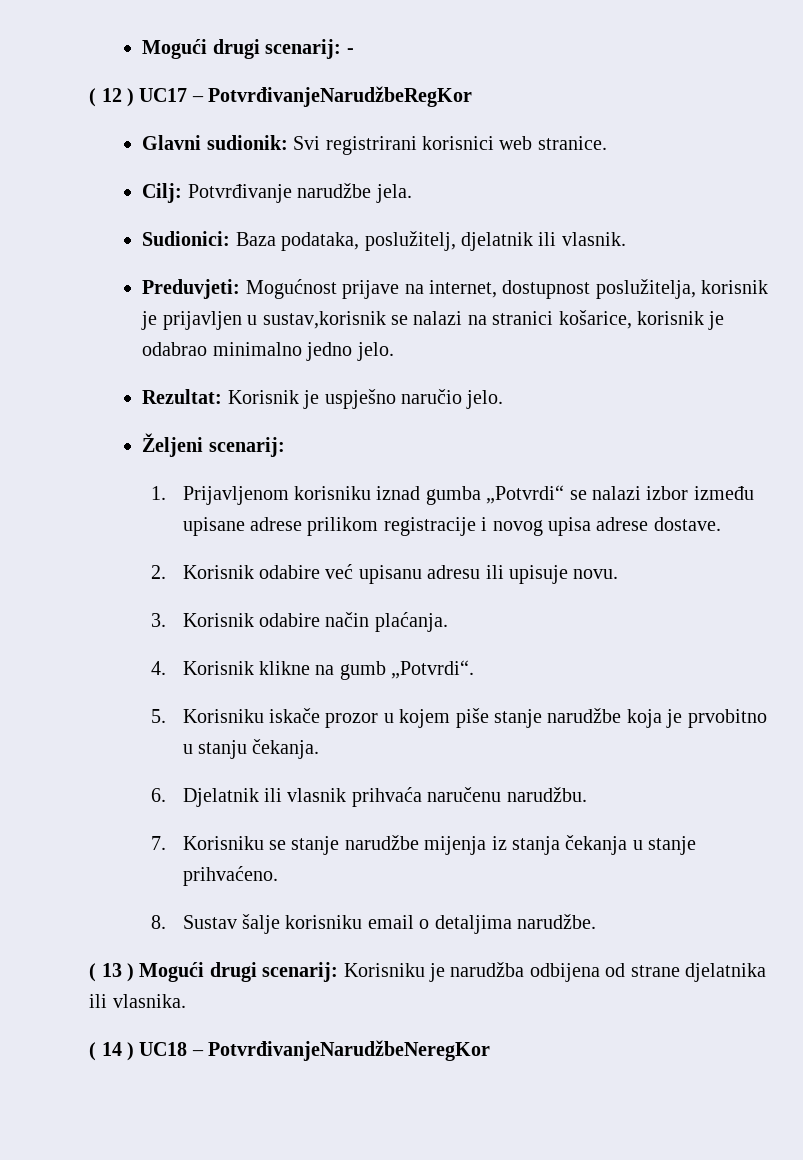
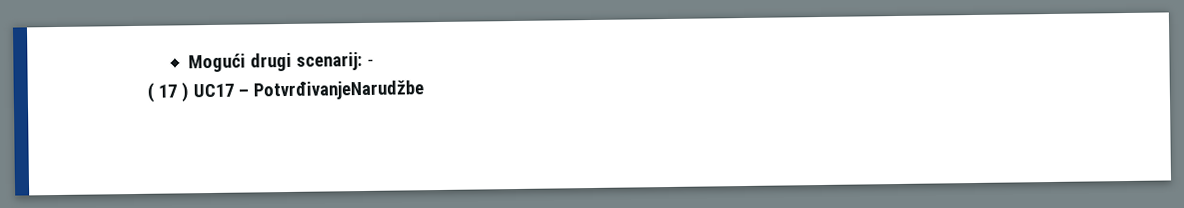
[101,88,122,102] 12 -> [157,84,177,98] 17
[208,86,473,107] [142,135,607,155] [142,183,412,203] [142,231,626,251] [142,279,769,299] [141,310,725,330] [142,342,394,361] [142,389,504,409] [142,433,285,457] [151,485,754,505] [182,517,721,536] [151,564,619,584] [151,612,448,632] [151,660,475,680] [151,708,767,728] [182,739,320,759] [151,787,587,807] [151,835,697,855] [182,866,278,886] [151,914,596,934] [89,962,767,982] [89,994,186,1008] [89,1040,491,1061] PotvrđivanjeNarudžbeRegKor // Glavni sudionik: Svi registrirani korisnici web stranice. // Cilj: Potvrđivanje narudžbe jela. // Sudionici: Baza podataka, poslužitelj, djelatnik ili vlasnik. // Preduvjeti: Mogućnost prijave na internet, dostupnost poslužitelja, korisnik je prijavljen u sustav,korisnik se nalazi na stranici košarice, korisnik je odabrao minimalno jedno jelo. // Rezultat: Korisnik je uspješno naručio jelo. // Željeni scenarij: // 1. Prijavljenom korisniku iznad gumba „Potvrdi“ se nalazi izbor između upisane adrese prilikom registracije i novog upisa adrese dostave. // 2. Korisnik odabire već upisanu adresu ili upisuje novu. // 3. Korisnik odabire način plaćanja. // 4. Korisnik klikne na gumb „Potvrdi“. // 5. Korisniku iskače prozor u kojem piše stanje narudžbe koja je prvobitno u stanju čekanja. // 6. Djelatnik ili vlasnik prihvaća naručenu narudžbu. // 7. Korisniku se stanje narudžbe mijenja iz stanja čekanja u stanje prihvaćeno. // 8. Sustav šalje korisniku email o detaljima narudžbe. // ( 13 ) Mogući drugi scenarij: Korisniku je narudžba odbijena od strane djelatnika ili vlasnika. // ( 14 ) UC18 – PotvrđivanjeNarudžbeNeregKor -> [252,80,424,101] PotvrđivanjeNarudžbe

